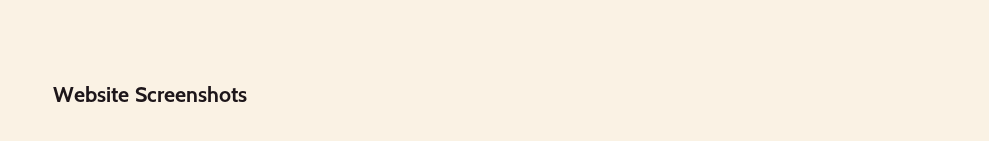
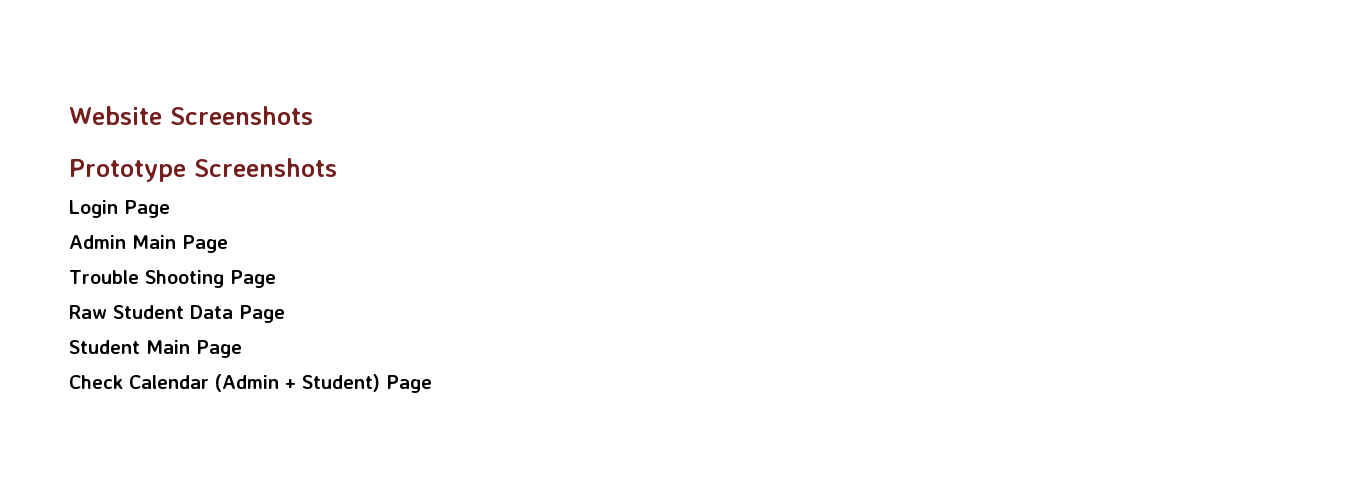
(247, 94) none -> [69,158,337,182] [69,200,170,218] [69,235,228,253] [69,270,276,288] [69,305,285,323] [69,340,242,358] [69,374,432,393] // Prototype Screenshots // Login Page // Admin Main Page // Trouble Shooting Page // Raw Student Data Page // Student Main Page // Check Calendar (Admin + Student) Page

